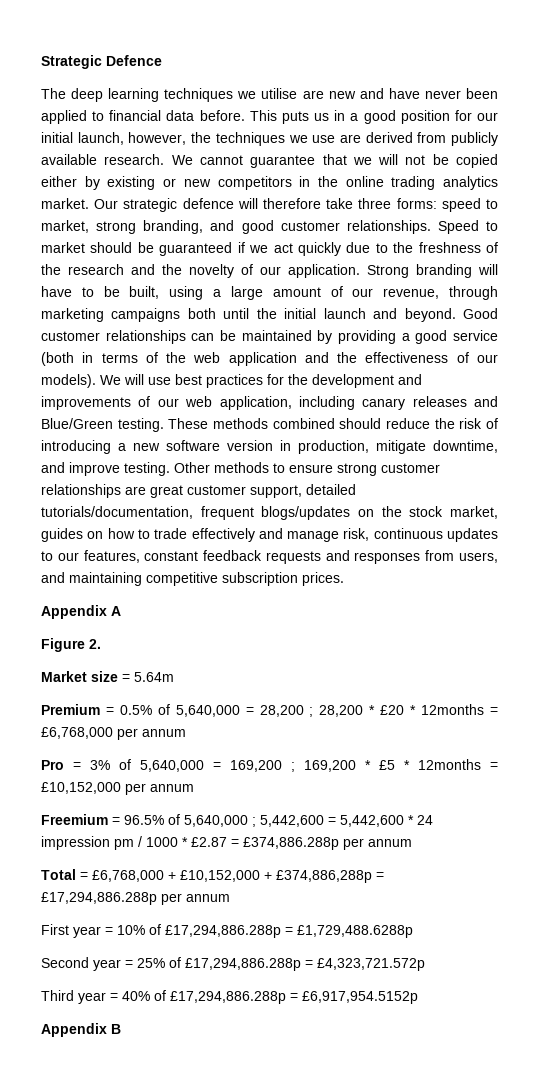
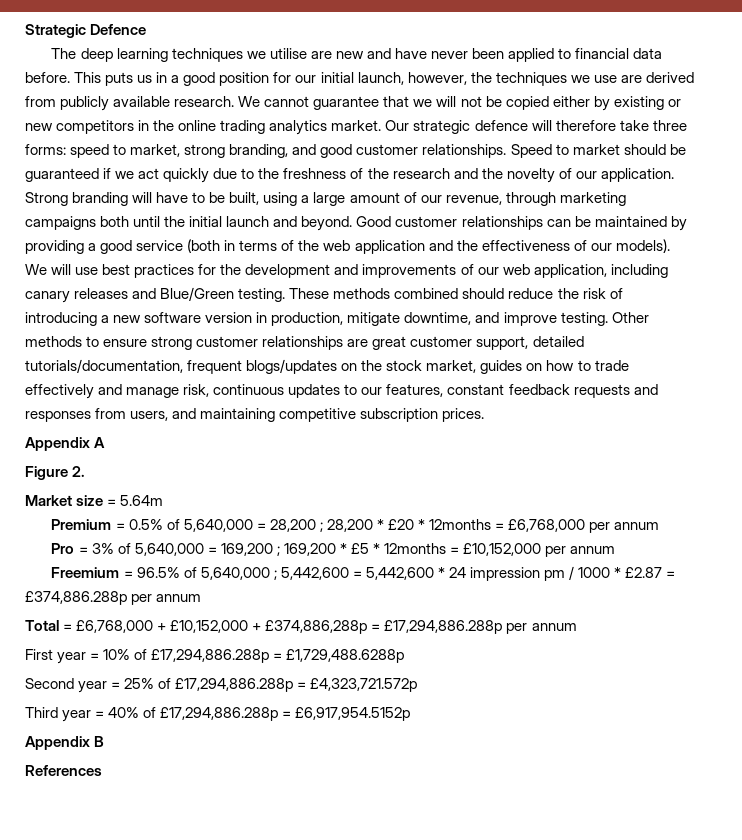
(121, 1029) none -> [25,765,102,776] // References

